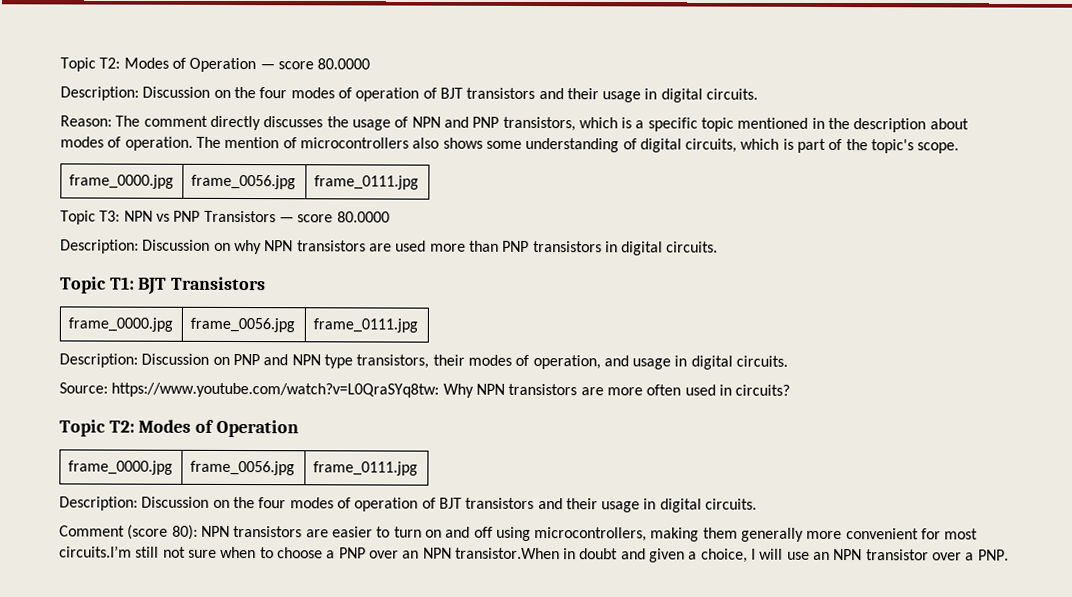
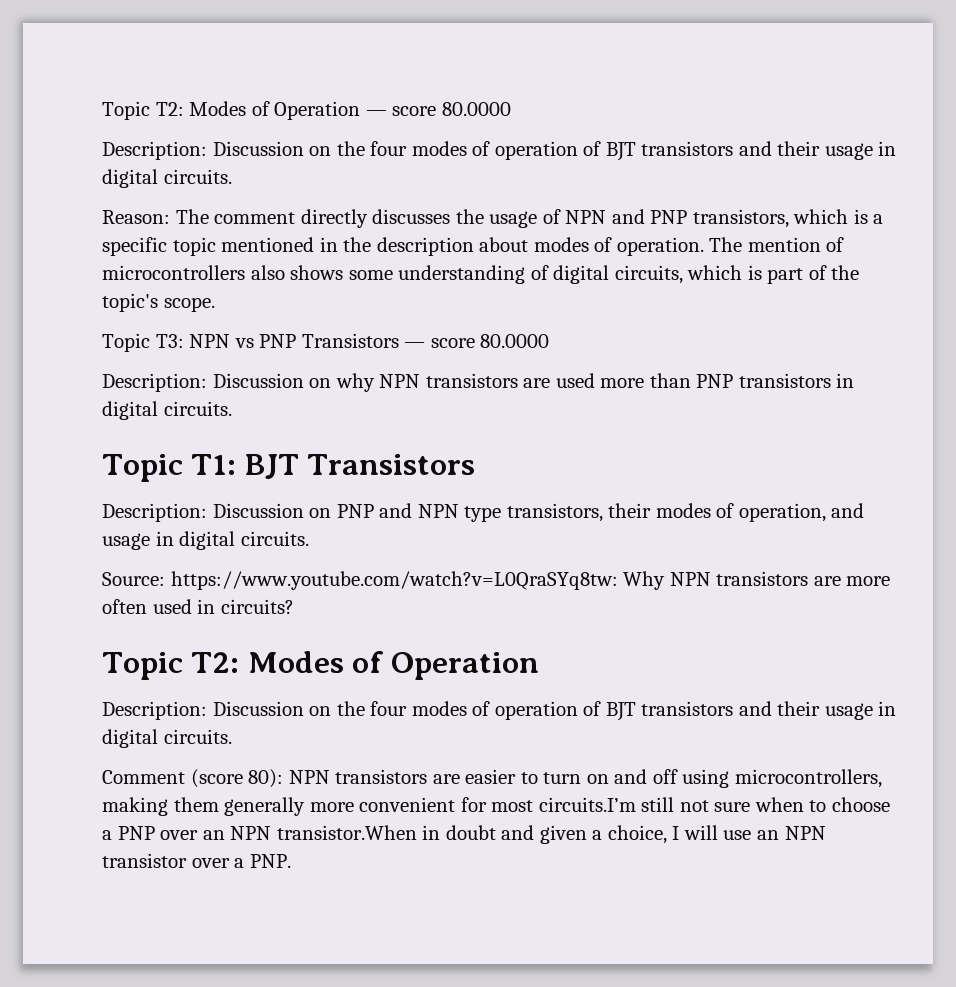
[68,174,174,189] [190,174,296,190] [313,175,419,190] // frame_0000.jpg | frame_0056.jpg | frame_0111.jpg -> (215, 304) none
[67,317,173,332] [189,317,295,333] [312,318,418,333] // frame_0000.jpg | frame_0056.jpg | frame_0111.jpg -> (476, 464) none
[67,460,173,475] [189,460,295,476] [312,461,418,476] // frame_0000.jpg | frame_0056.jpg | frame_0111.jpg -> (539, 666) none

